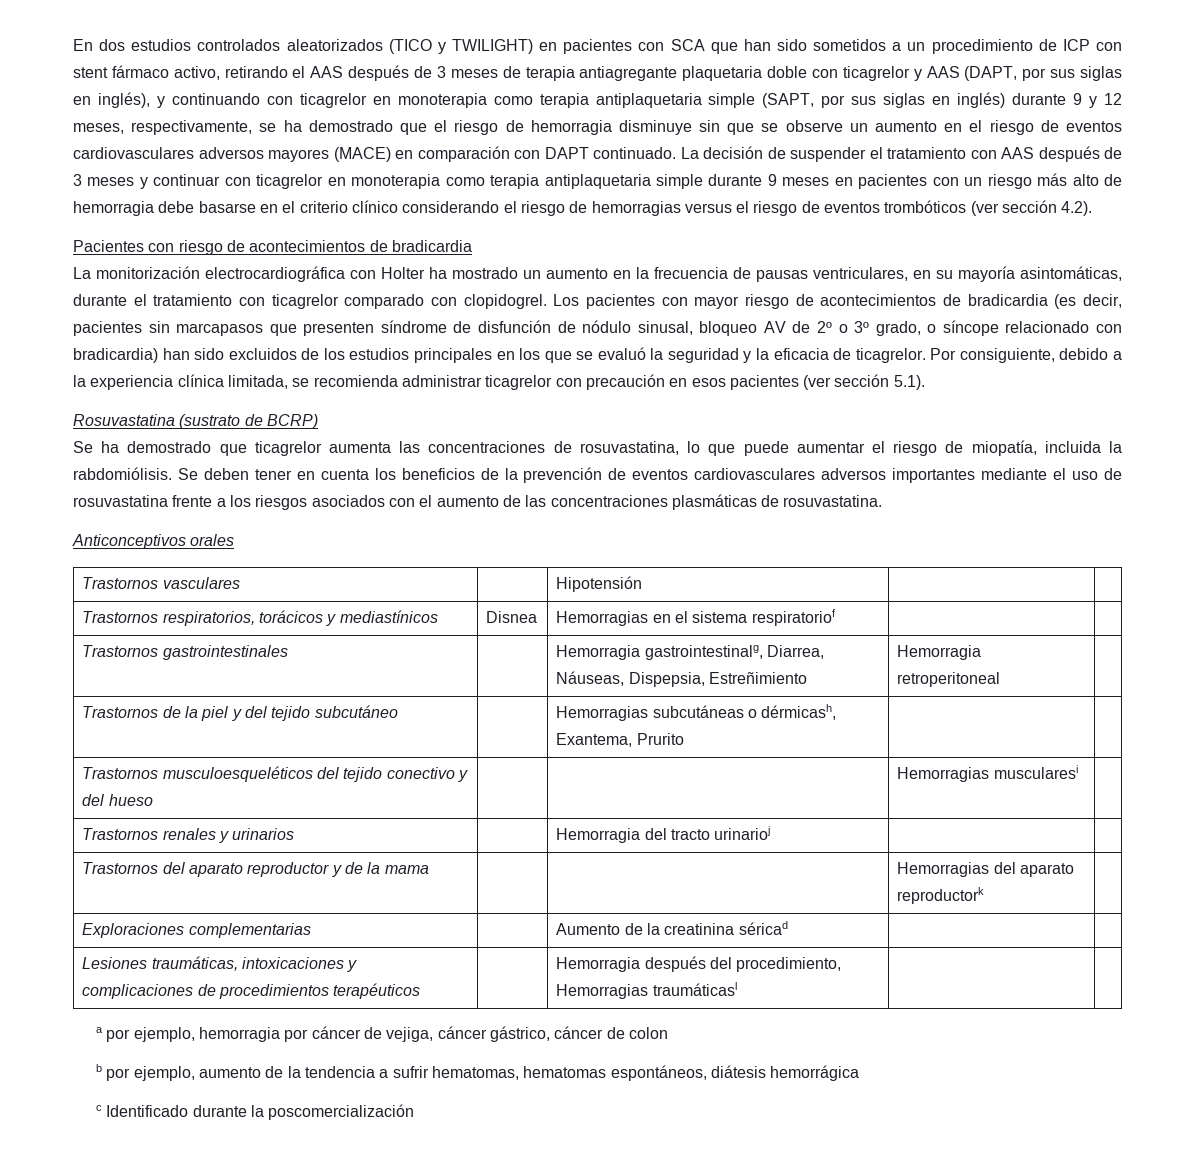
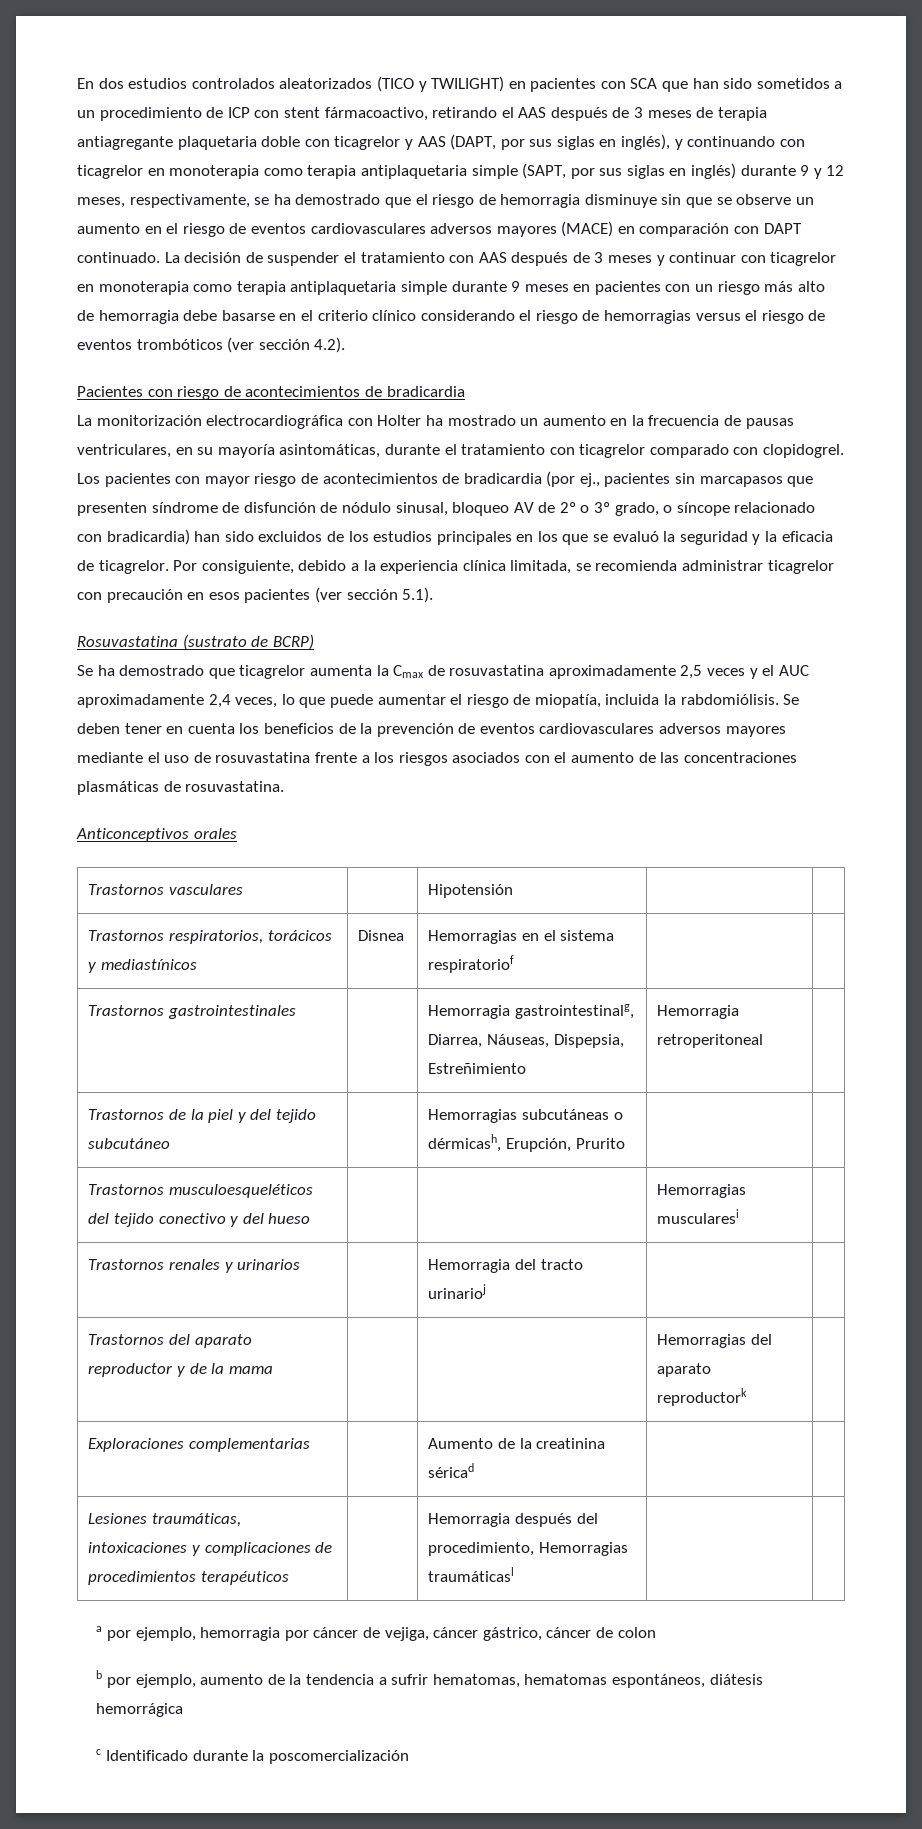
[111,65,220,80] fármaco activo, -> [324,107,428,121] fármacoactivo,
[1054,294,1122,309] (es decir, -> [546,471,600,487] (por ej.,
[399,441,679,455] las concentraciones de rosuvastatina, -> [376,665,809,679] [77,694,278,708] la Cmax de rosuvastatina aproximadamente 2,5 veces y el AUC aproximadamente 2,4 veces,
[892,468,976,483] importantes -> [725,726,786,737] mayores
[556,733,633,747] Exantema, -> [506,1138,572,1152] Erupción,

